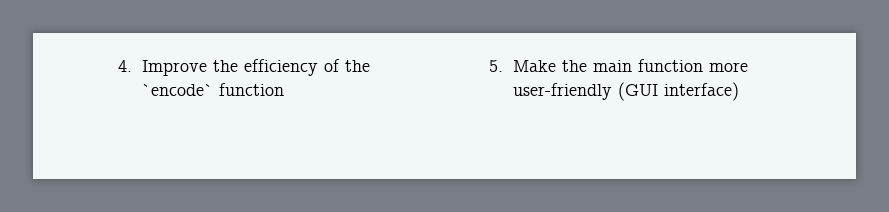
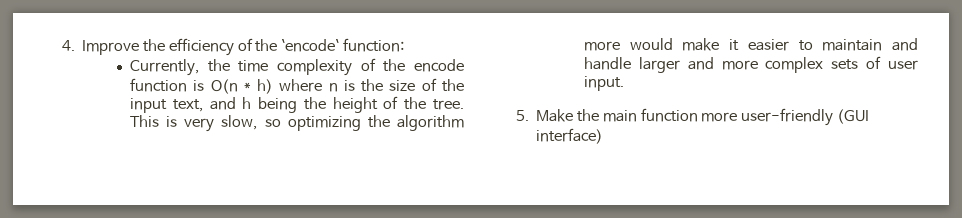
[219,83,285,96] function -> [343,38,405,52] [130,58,465,76] [130,78,465,94] [130,96,465,113] [130,115,464,132] [584,38,918,51] [584,56,918,73] [584,76,625,91] function: // Currently, the time complexity of the encode function is O(n * h) where n is the size of the input text, and h being the height of the tree. This is very slow, so optimizing the algorithm more would make it easier to maintain and handle larger and more complex sets of user input.

